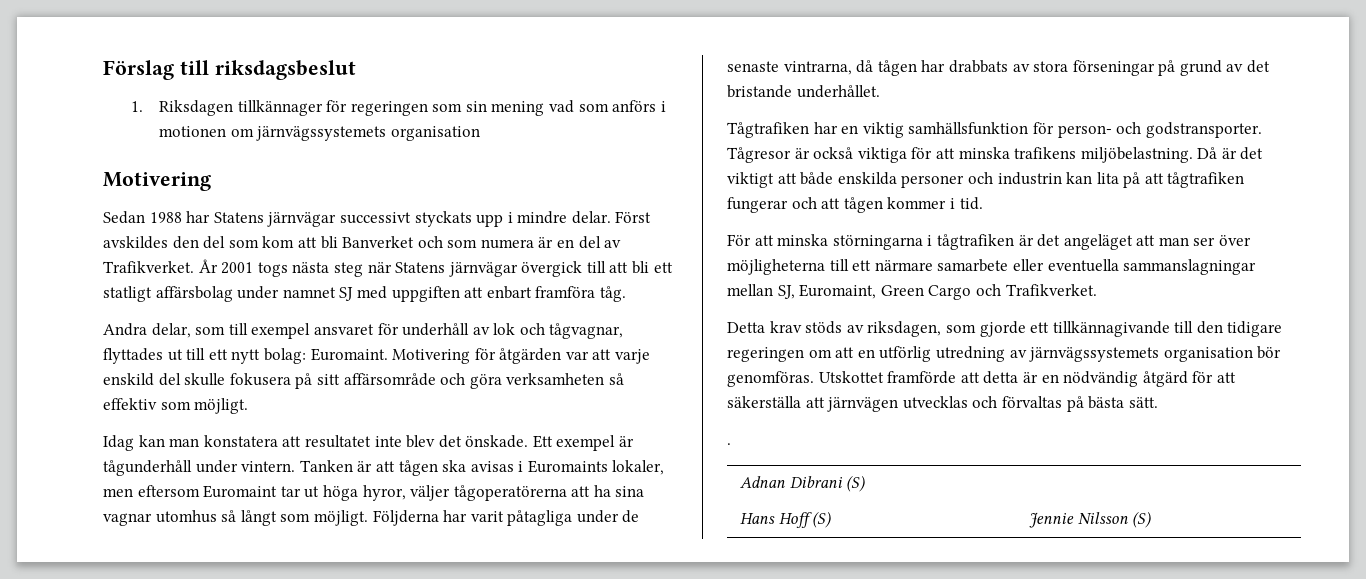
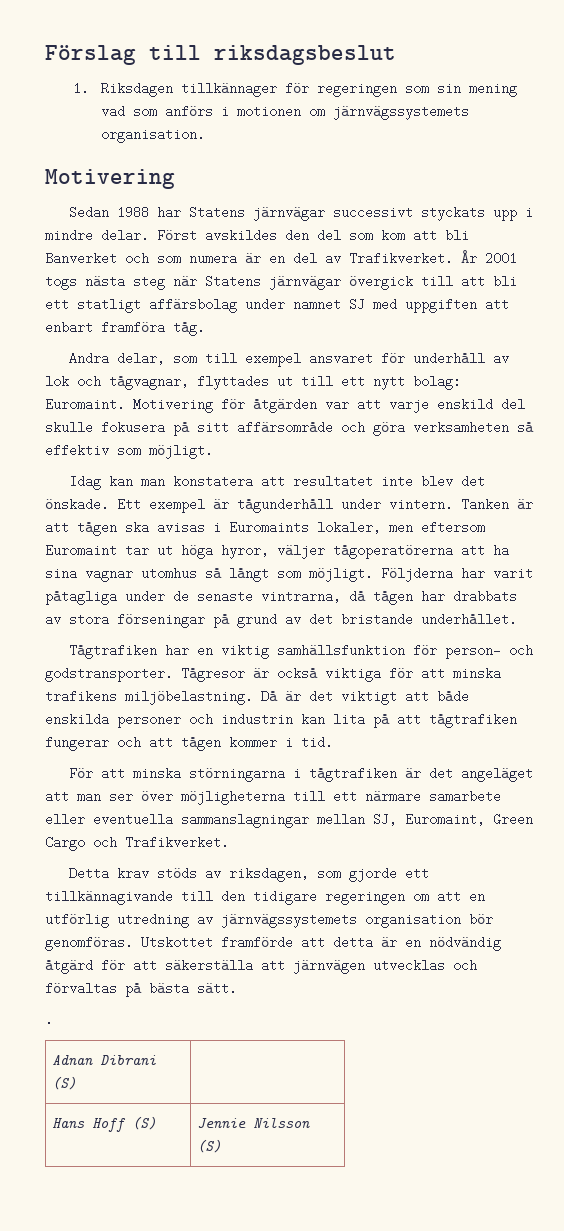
[390,126,480,141] organisation -> [101,128,206,143] organisation.

